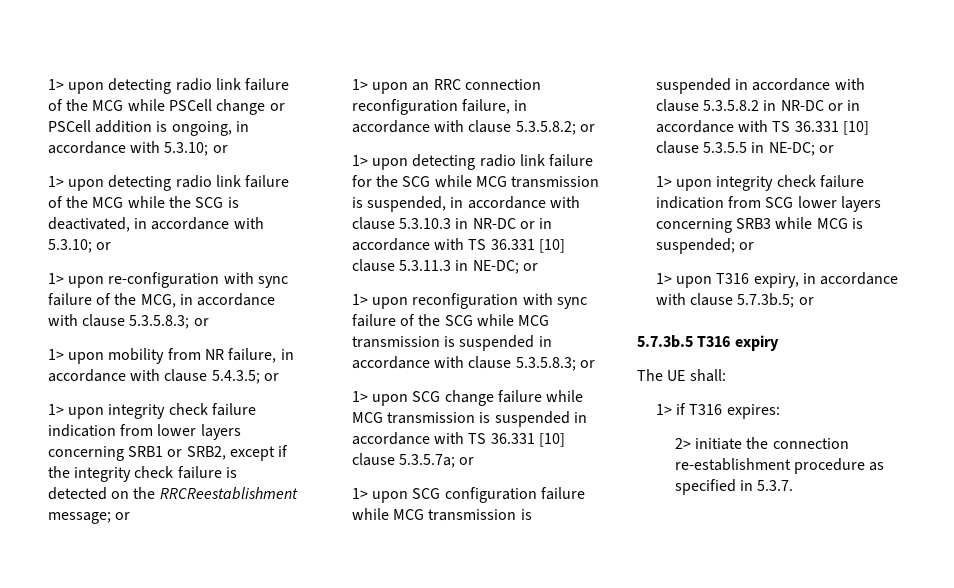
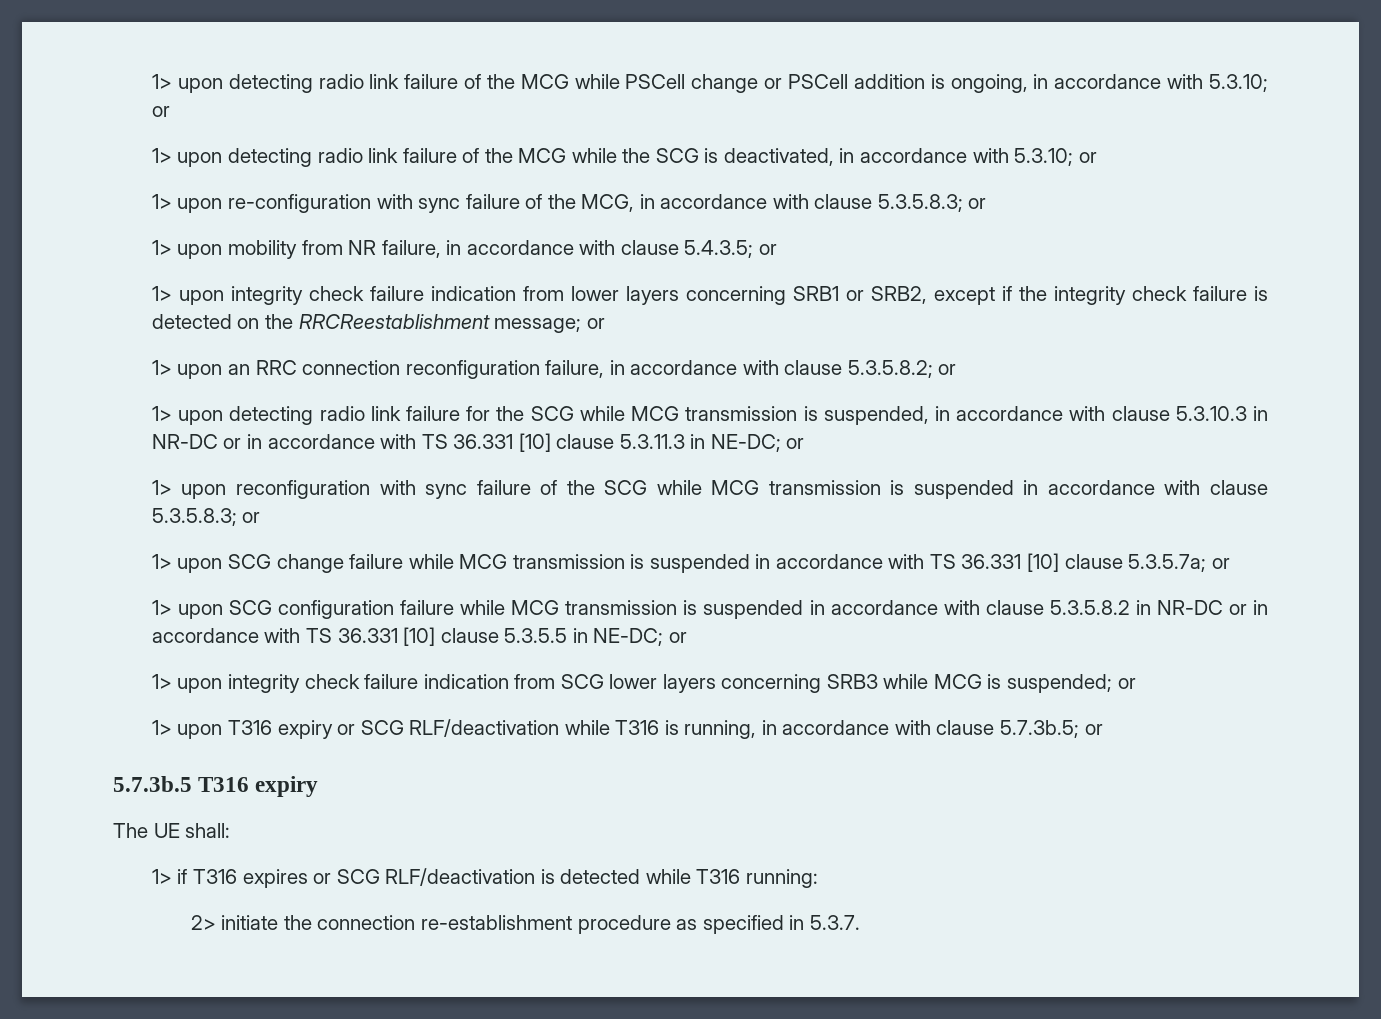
[753,273,799,288] expiry, -> [277,719,757,739] expiry or SCG RLF/deactivation while T316 is running,
[726,404,780,419] expires: -> [242,868,818,888] expires or SCG RLF/deactivation is detected while T316 running:

